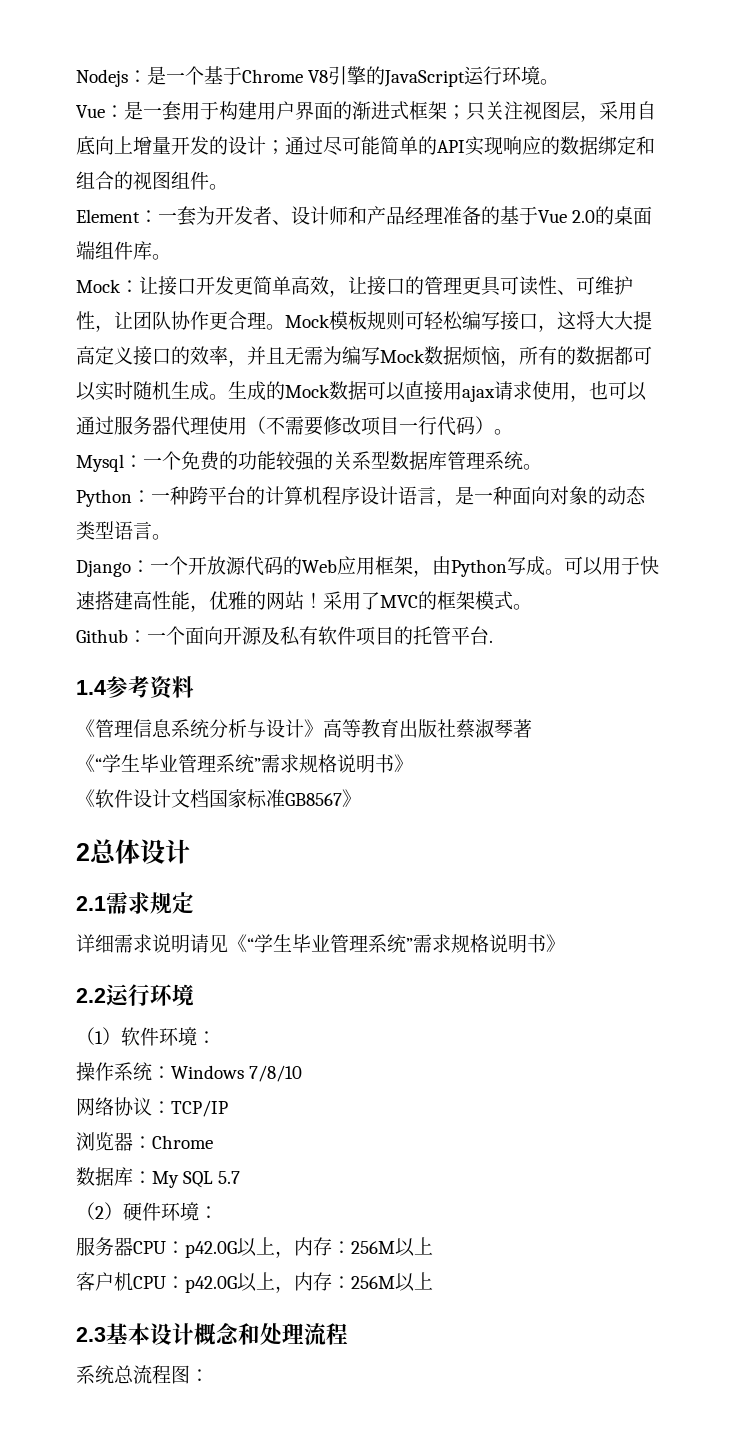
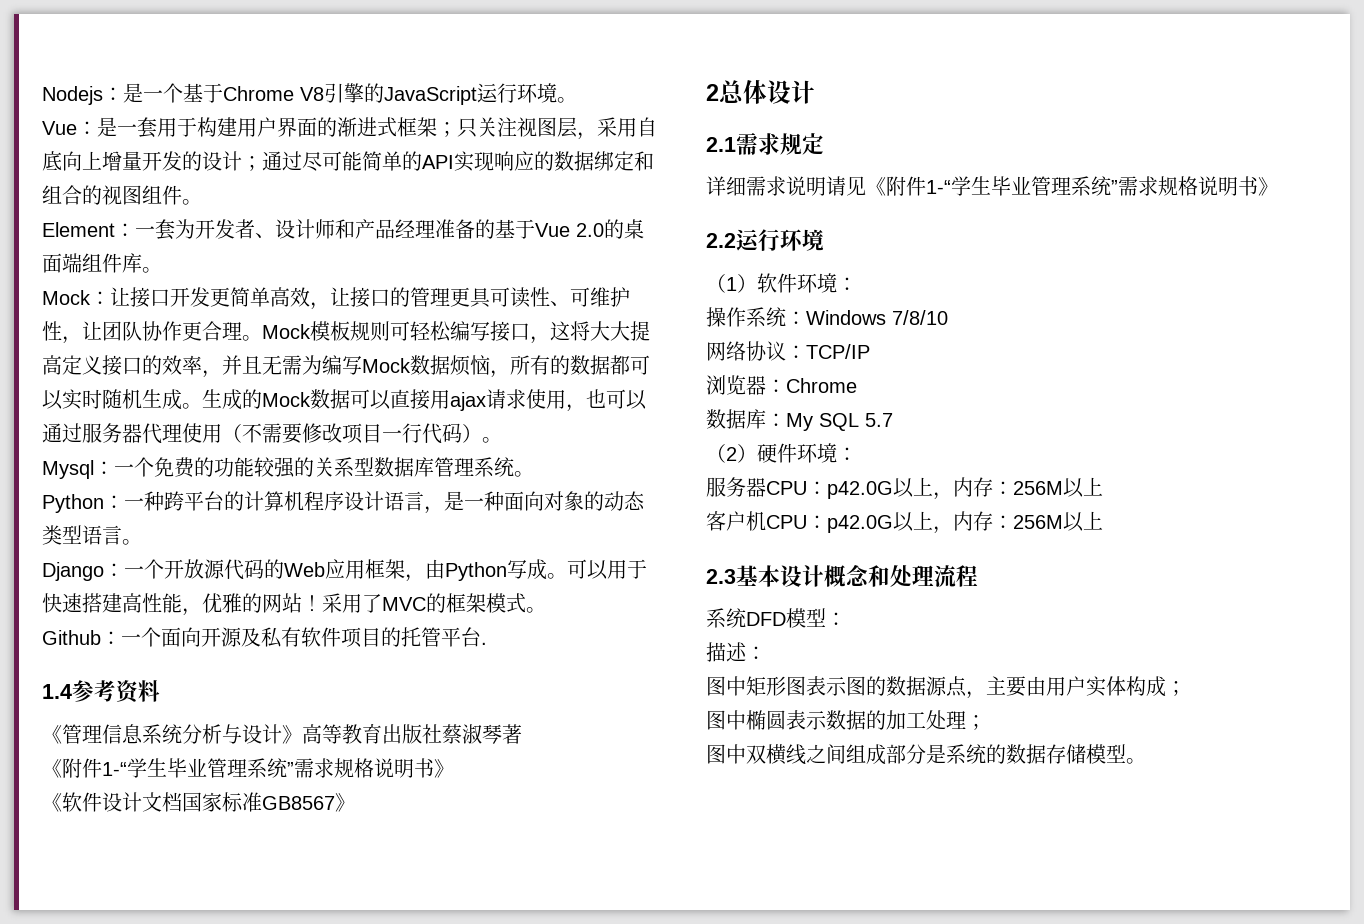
[95,758,102,771] “ -> [62,758,127,778] 附件1-“
[247,938,254,951] “ -> [886,176,951,196] 附件1-“
[114,1365,209,1384] 总流程图： -> [746,608,846,628] [706,642,766,662] [706,676,1186,699] [706,710,986,730] [706,744,1146,765] DFD模型： // 描述： // 图中矩形图表示图的数据源点，主要由用户实体构成； // 图中椭圆表示数据的加工处理； // 图中双横线之间组成部分是系统的数据存储模型。

